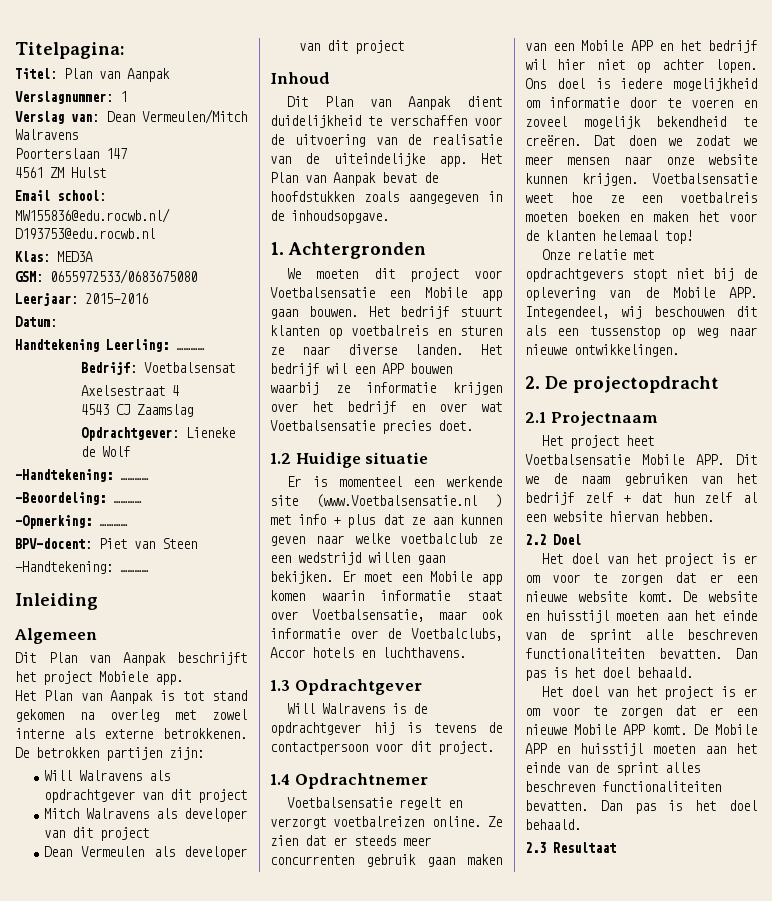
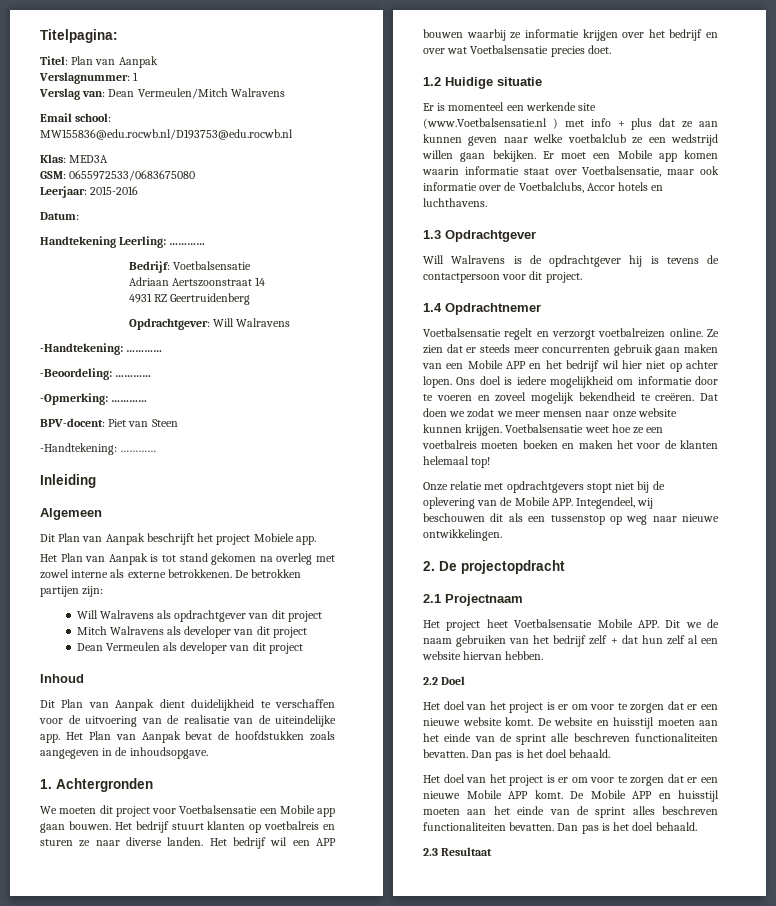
[15,148,127,159] [15,167,106,178] // Poorterslaan 147 // 4561 ZM Hulst -> (285, 92) none
[143,362,235,373] [80,385,179,396] [80,404,193,417] [80,427,235,441] [80,446,130,457] Voetbalsensat // Axelsestraat 4 // 4543 CJ Zaamslag // Opdrachtgever: Lieneke de Wolf -> [172,261,251,270] [128,277,265,287] [128,293,250,305] [128,318,290,330] Voetbalsensatie // Adriaan Aertszoonstraat 14 // 4931 RZ Geertruidenberg // Opdrachtgever: Will Walravens

